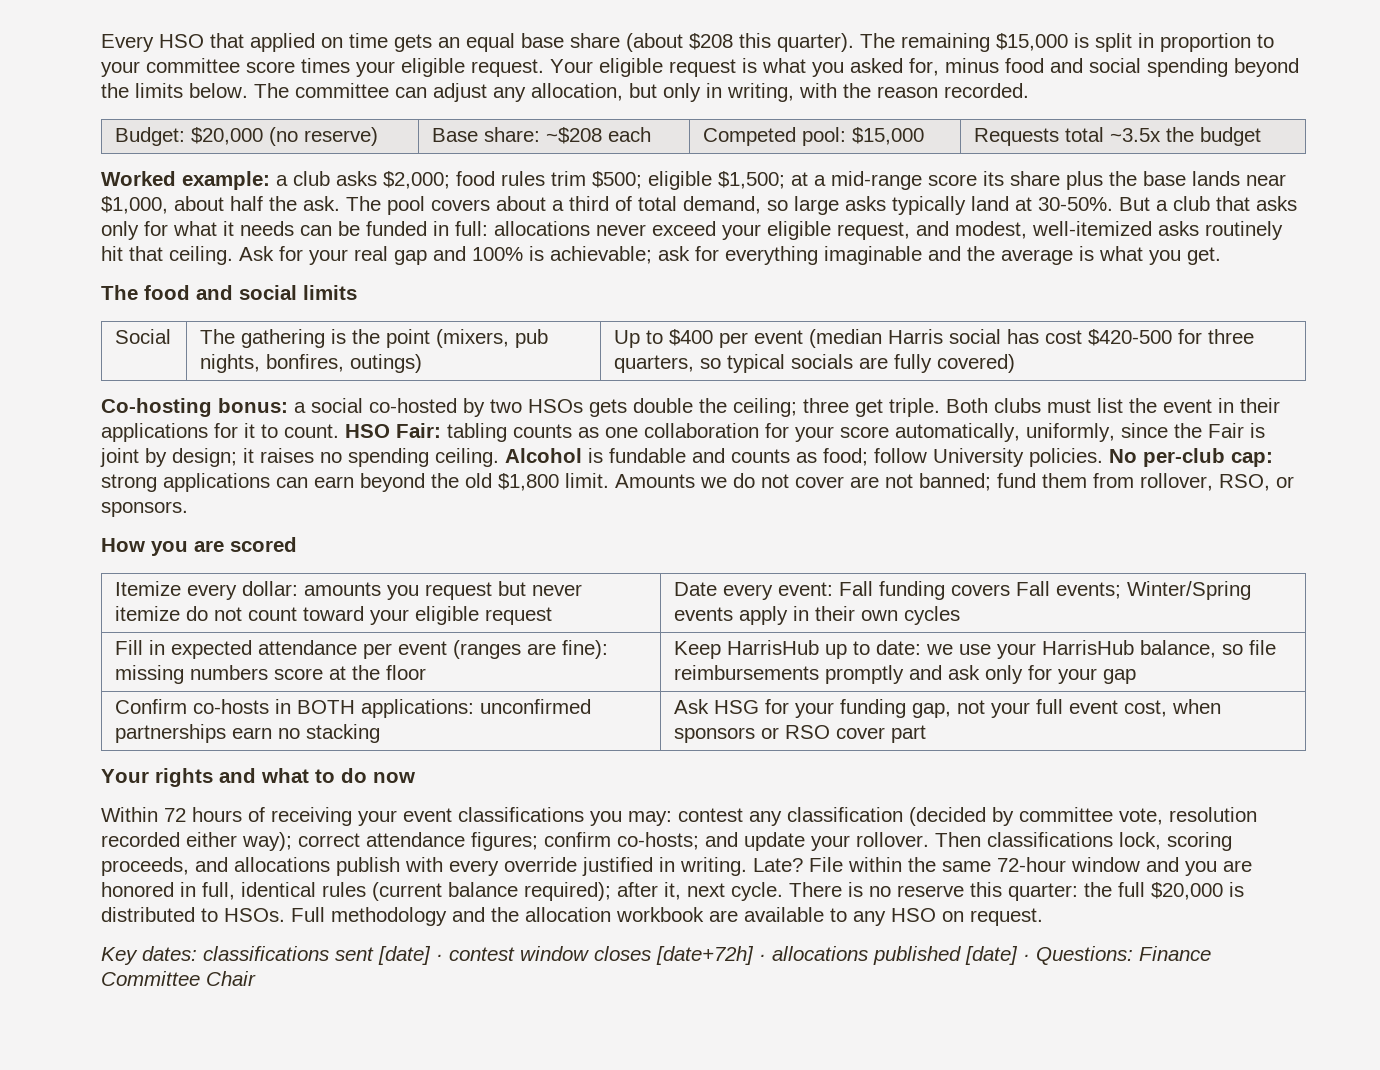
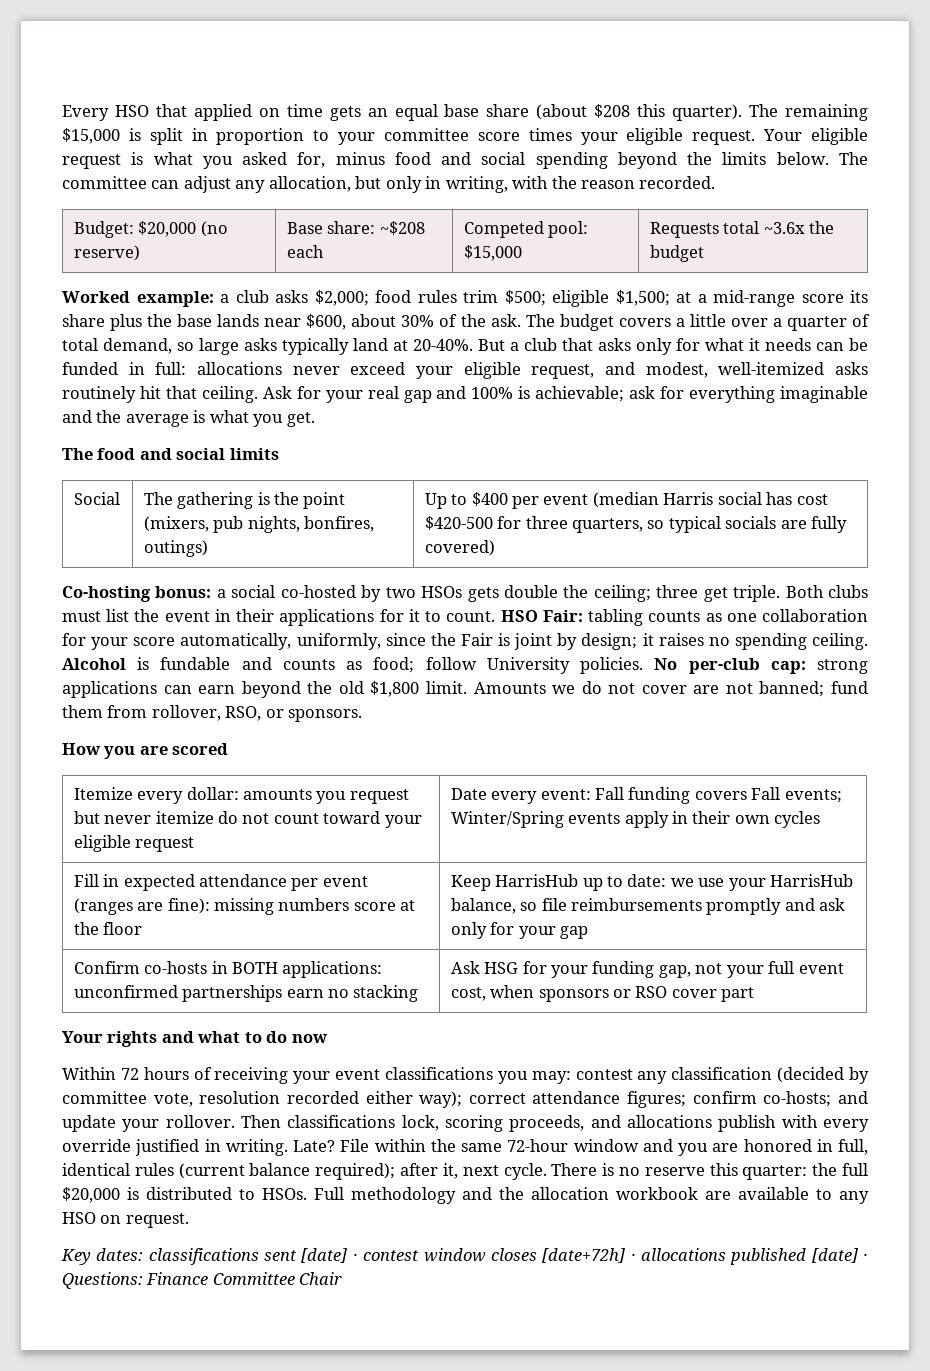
[1110,128,1162,142] ~3.5x -> [763,222,805,234] ~3.6x
[101,196,609,215] $1,000, about half the ask. The pool covers about a third -> [306,314,847,331] $600, about 30% of the ask. The budget covers a little over a quarter
[1038,197,1113,211] 30-50%. -> [413,339,473,351] 20-40%.

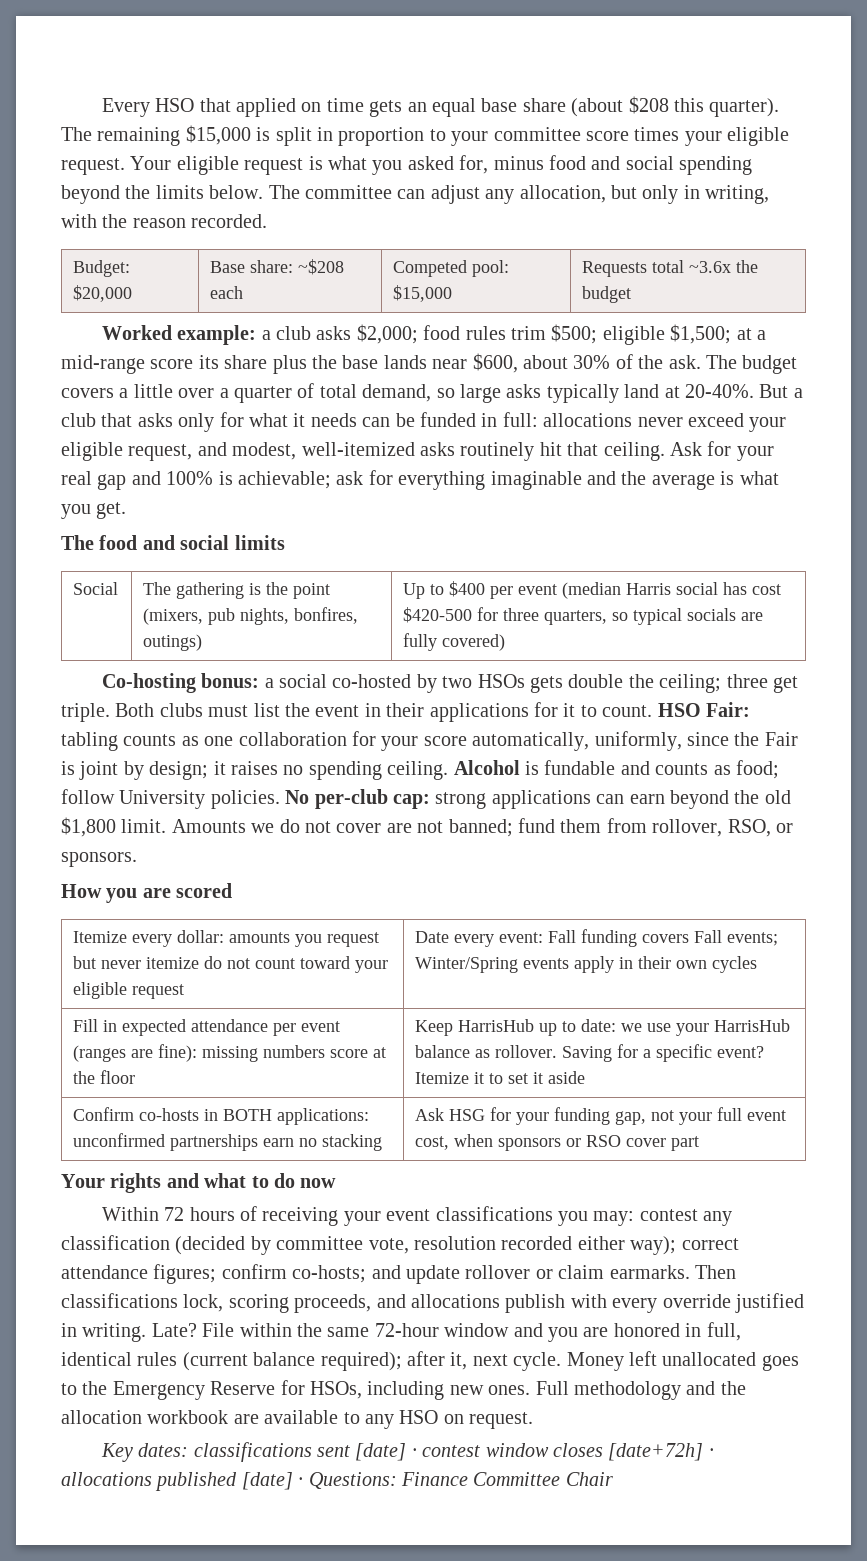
[200,221,228,237] [73,245,140,261] (no reserve) -> (133, 293) none
[450,898,846,915] [450,922,589,939] balance, so file reimbursements promptly and ask only for your gap -> [415,1044,765,1062] [415,1071,586,1084] balance as rollover. Saving for a specific event? Itemize it to set it aside
[122,1115,235,1132] your rollover. -> [465,1265,690,1279] rollover or claim earmarks.
[551,1163,868,1180] [62,1187,307,1203] There is no reserve this quarter: the full $20,000 is distributed to HSOs. -> [566,1351,799,1371] [61,1380,531,1400] Money left unallocated goes to the Emergency Reserve for HSOs, including new ones.

